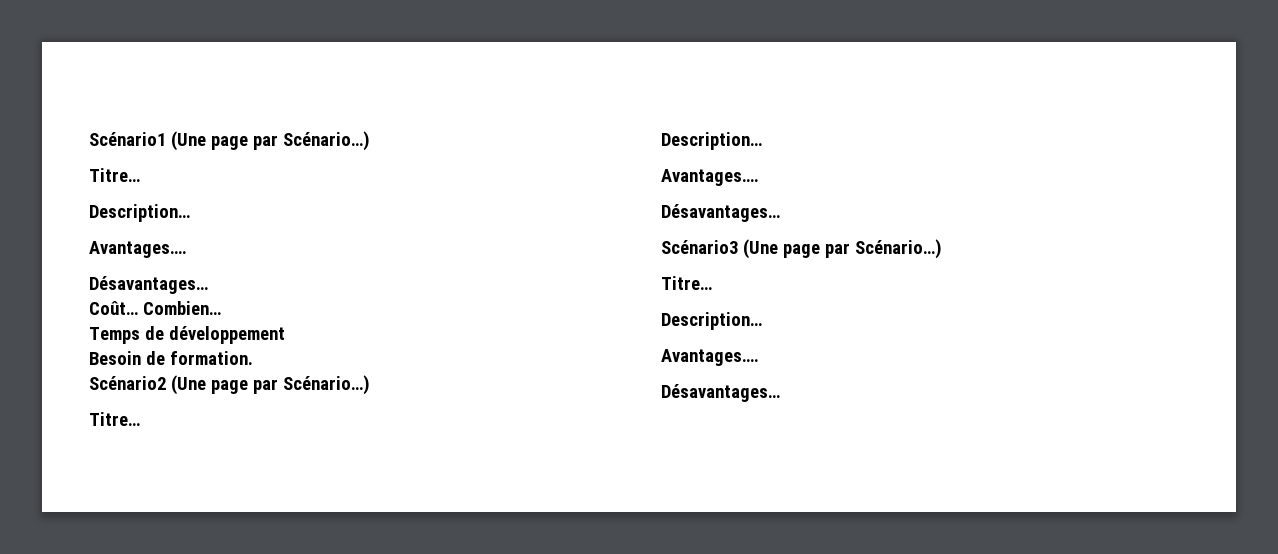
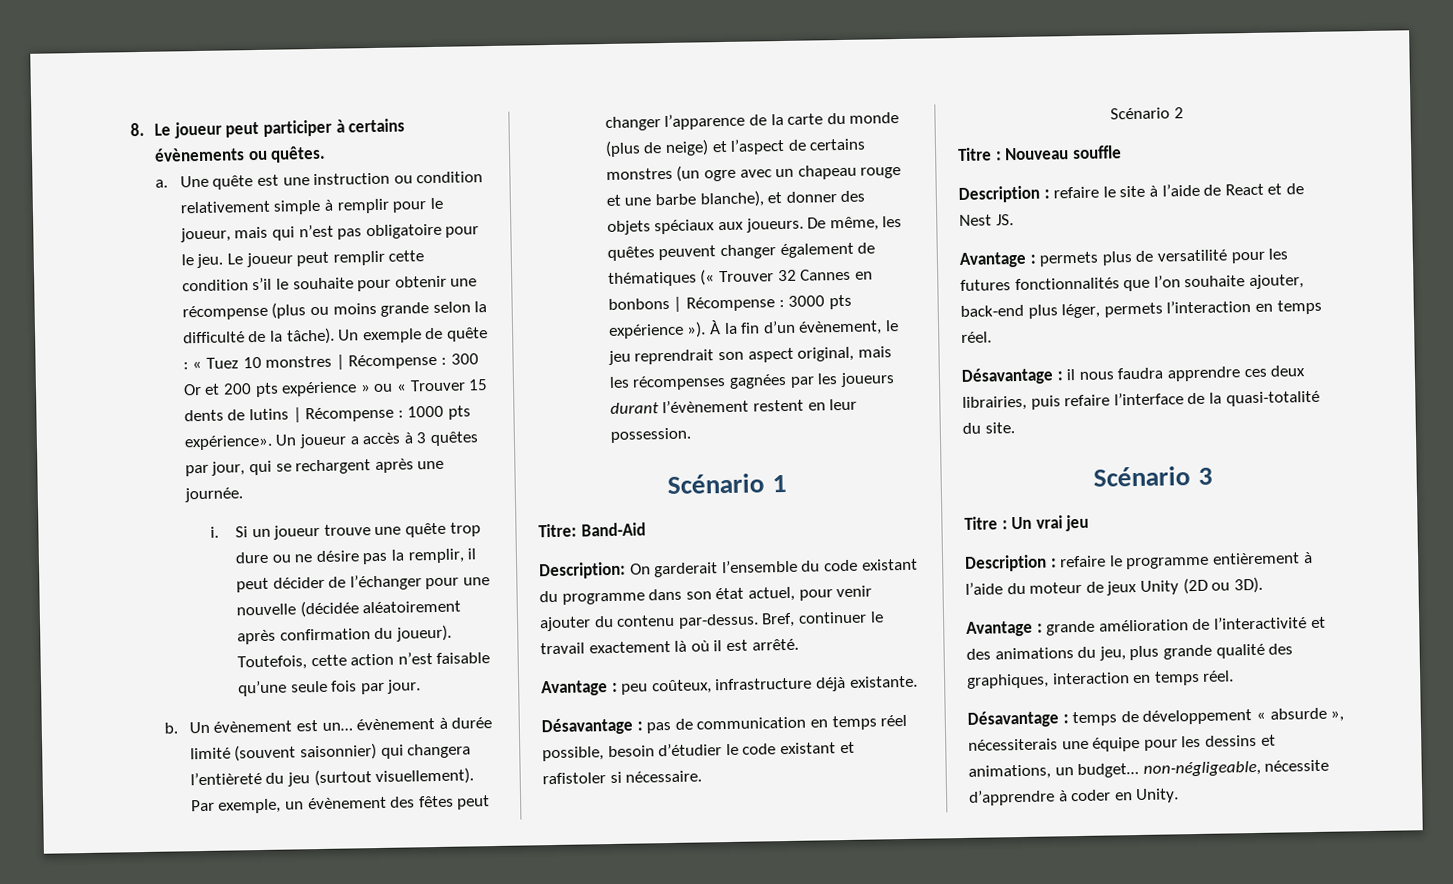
[89,131,370,151] [89,168,140,182] [89,204,190,222] [89,241,187,258] [89,276,208,294] [89,301,221,315] [89,326,285,344] [89,351,253,365] [89,375,370,395] [89,412,140,426] [661,132,762,150] [661,169,759,186] [661,204,780,222] [661,239,942,259] [661,276,712,290] [661,312,762,330] [661,349,759,366] [661,384,780,402] Scénario1 (Une page par Scénario…) // Titre… // Description… // Avantages…. // Désavantages… // Coût… Combien… // Temps de développement // Besoin de formation. // Scénario2 (Une page par Scénario…) // Titre… // Description… // Avantages…. // Désavantages… // Scénario3 (Une page par Scénario…) // Titre… // Description… // Avantages…. // Désavantages… -> [129,118,406,139] [154,145,327,163] [155,171,484,190] [179,197,443,215] [179,223,480,243] [180,250,425,269] [181,275,478,292] [181,301,488,321] [182,327,488,345] [182,353,479,370] [182,379,489,398] [183,405,471,423] [183,431,479,451] [184,458,445,477] [183,487,243,503] [210,522,481,540] [234,548,477,565] [235,574,490,593] [235,600,462,618] [236,624,452,645] [236,652,491,671] [237,679,422,697] [164,717,493,734] [189,743,472,762] [189,767,475,787] [190,795,491,814] [604,111,900,132] [604,138,867,158] [605,164,902,182] [605,190,866,208] [606,215,903,236] [606,242,876,262] [607,268,873,288] [607,294,852,312] [607,320,899,340] [607,346,892,366] [608,372,895,391] [609,398,858,414] [609,427,691,443] [667,473,787,495] [538,522,646,538] [539,558,918,580] [539,585,873,605] [539,611,884,632] [540,638,799,655] [541,675,918,697] [541,714,908,736] [542,741,855,762] [542,770,703,785] [1110,107,1184,120] [958,145,1122,161] [958,183,1304,203] [959,214,1014,226] [959,248,1289,268] [960,274,1304,292] [960,299,1322,319] [961,331,992,343] [961,365,1306,385] [962,390,1320,411] [962,422,1015,434] [1093,466,1213,487] [964,514,1090,532] [964,552,1313,572] [965,576,1263,596] [966,616,1326,637] [966,643,1294,661] [967,670,1235,689] [967,707,1345,728] [968,734,1276,752] [968,759,1330,780] [969,788,1180,806] 8. Le joueur peut participer à certains évènements ou quêtes. // a. Une quête est une instruction ou condition relativement simple à remplir pour le joueur, mais qui n’est pas obligatoire pour le jeu. Le joueur peut remplir cette condition s’il le souhaite pour obtenir une récompense (plus ou moins grande selon la difficulté de la tâche). Un exemple de quête : « Tuez 10 monstres | Récompense : 300 Or et 200 pts expérience » ou « Trouver 15 dents de lutins | Récompense : 1000 pts expérience». Un joueur a accès à 3 quêtes par jour, qui se rechargent après une journée. // i. Si un joueur trouve une quête trop dure ou ne désire pas la remplir, il peut décider de l’échanger pour une nouvelle (décidée aléatoirement après confirmation du joueur). Toutefois, cette action n’est faisable qu’une seule fois par jour. // b. Un évènement est un… évènement à durée limité (souvent saisonnier) qui changera l’entièreté du jeu (surtout visuellement). Par exemple, un évènement des fêtes peut changer l’apparence de la carte du monde (plus de neige) et l’aspect de certains monstres (un ogre avec un chapeau rouge et une barbe blanche), et donner des objets spéciaux aux joueurs. De même, les quêtes peuvent changer également de thématiques (« Trouver 32 Cannes en bonbons | Récompense : 3000 pts expérience »). À la fin d’un évènement, le jeu reprendrait son aspect original, mais les récompenses gagnées par les joueurs durant l’évènement restent en leur possession. // Scénario 1 // Titre: Band-Aid // Description: On garderait l’ensemble du code existant du programme dans son état actuel, pour venir ajouter du contenu par-dessus. Bref, continuer le travail exactement là où il est arrêté. // Avantage : peu coûteux, infrastructure déjà existante. // Désavantage : pas de communication en temps réel possible, besoin d’étudier le code existant et rafistoler si nécessaire. // Scénario 2 // Titre : Nouveau souffle // Description : refaire le site à l’aide de React et de Nest JS. // Avantage : permets plus de versatilité pour les futures fonctionnalités que l’on souhaite ajouter, back-end plus léger, permets l’interaction en temps réel. // Désavantage : il nous faudra apprendre ces deux librairies, puis refaire l’interface de la quasi-totalité du site. // Scénario 3 // Titre : Un vrai jeu // Description : refaire le programme entièrement à l’aide du moteur de jeux Unity (2D ou 3D). // Avantage : grande amélioration de l’interactivité et des animations du jeu, plus grande qualité des graphiques, interaction en temps réel. // Désavantage : temps de développement « absurde », nécessiterais une équipe pour les dessins et animations, un budget… non-négligeable, nécessite d’apprendre à coder en Unity.

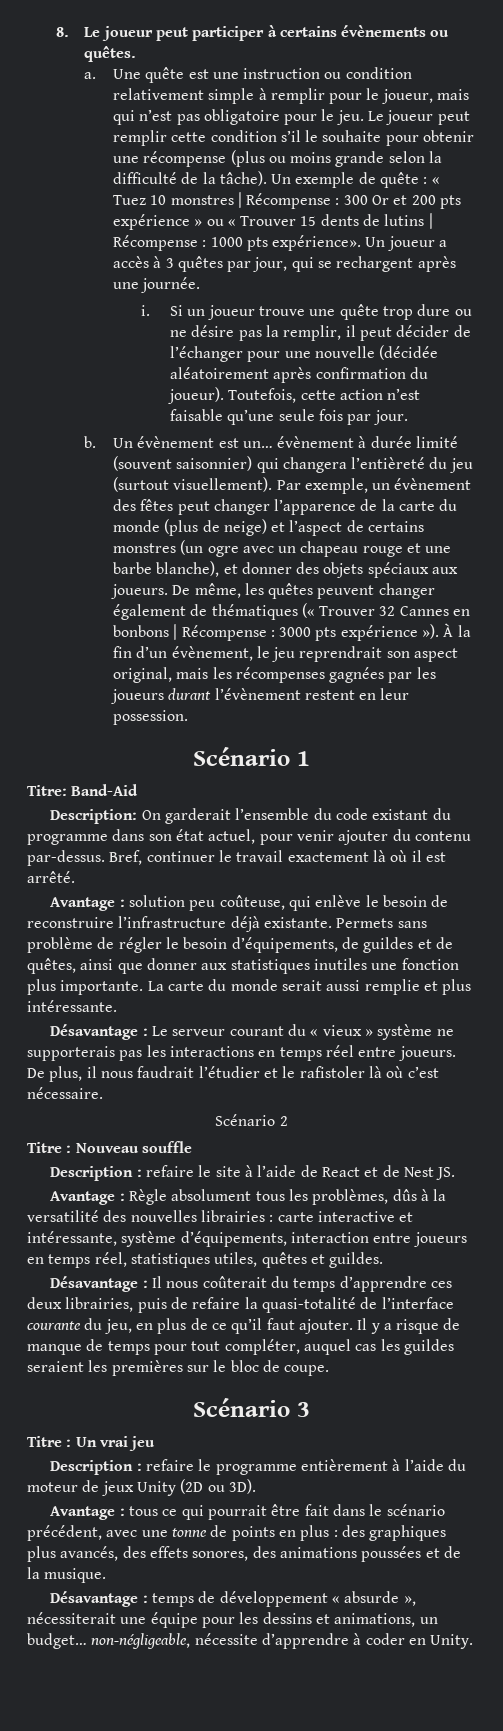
[621,675,918,695] [541,714,908,736] [542,741,855,762] [542,771,622,785] peu coûteux, infrastructure déjà existante. // Désavantage : pas de communication en temps réel possible, besoin d’étudier le code existant et rafistoler si -> [129,895,449,911] [27,916,427,932] [27,937,453,953] [27,958,459,974] [27,979,472,995] [27,1000,117,1012] [50,1024,454,1040] [27,1045,456,1061] [27,1066,439,1082] solution peu coûteuse, qui enlève le besoin de reconstruire l’infrastructure déjà existante. Permets sans problème de régler le besoin d’équipements, de guildes et de quêtes, ainsi que donner aux statistiques inutiles une fonction plus importante. La carte du monde serait aussi remplie et plus intéressante. // Désavantage : Le serveur courant du « vieux » système ne supporterais pas les interactions en temps réel entre joueurs. De plus, il nous faudrait l’étudier et le rafistoler là où c’est
[1039,248,1289,267] [960,274,1304,292] [960,299,1322,319] [961,331,992,343] [961,365,1306,385] [962,390,1320,411] [962,422,1015,434] permets plus de versatilité pour les futures fonctionnalités que l’on souhaite ajouter, back-end plus léger, permets l’interaction en temps réel. // Désavantage : il nous faudra apprendre ces deux librairies, puis refaire l’interface de la quasi-totalité du site. -> [129,1189,447,1205] [27,1210,414,1222] [27,1231,467,1247] [27,1252,384,1268] [50,1276,453,1292] [27,1297,454,1313] [27,1318,461,1334] [27,1339,454,1355] [27,1360,330,1376] Règle absolument tous les problèmes, dûs à la versatilité des nouvelles librairies : carte interactive et intéressante, système d’équipements, interaction entre joueurs en temps réel, statistiques utiles, quêtes et guildes. // Désavantage : Il nous coûterait du temps d’apprendre ces deux librairies, puis de refaire la quasi-totalité de l’interface courante du jeu, en plus de ce qu’il faut ajouter. Il y a risque de manque de temps pour tout compléter, auquel cas les guildes seraient les premières sur le bloc de coupe.
[1046,616,1326,636] [966,643,1294,661] [967,670,1235,689] grande amélioration de l’interactivité et des animations du jeu, plus grande qualité des graphiques, interaction en temps réel. -> [129,1504,445,1520] [27,1525,447,1541] [27,1546,461,1562] [27,1567,107,1583] tous ce qui pourrait être fait dans le scénario précédent, avec une tonne de points en plus : des graphiques plus avancés, des effets sonores, des animations poussées et de la musique.
[968,738,1058,751] nécessiterais -> [27,1612,116,1624] nécessiterait

